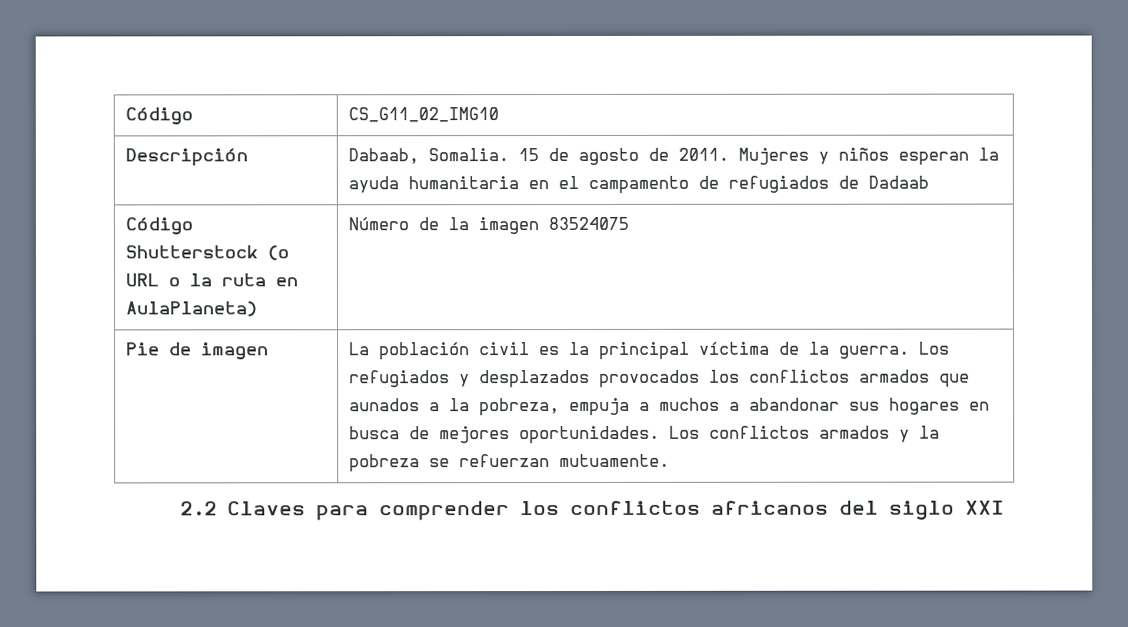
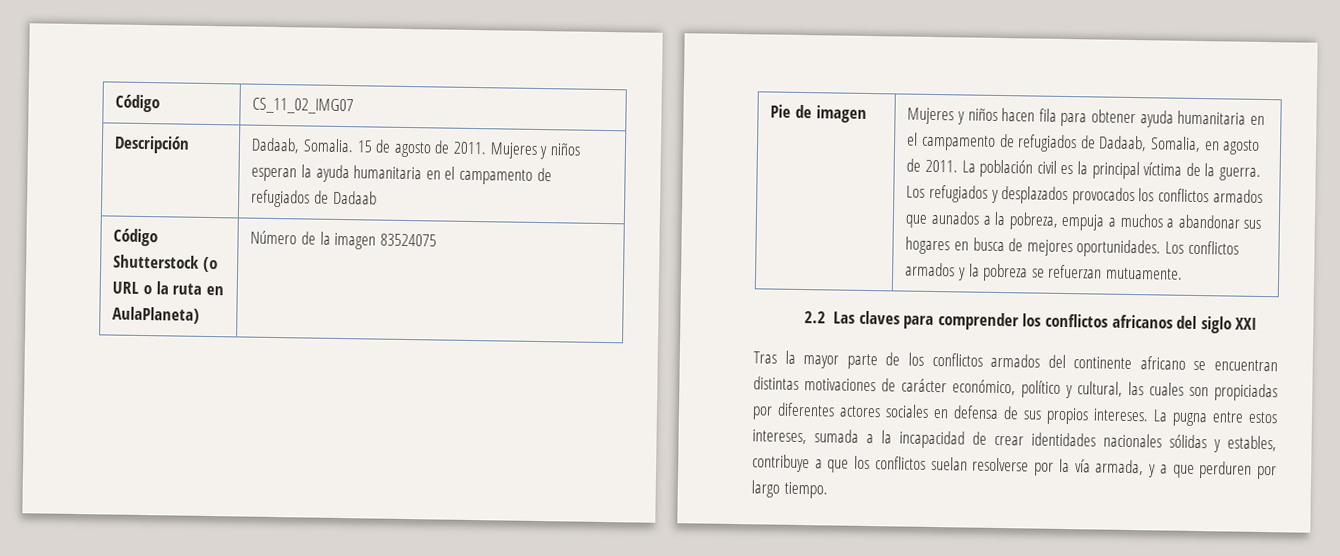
[348,107,500,123] CS_G11_02_IMG10 -> [252,97,355,115] CS_11_02_IMG07
[348,148,420,165] Dabaab, -> [251,137,301,154] Dadaab,
(270, 351) none -> [907,107,1265,128] [907,132,1261,155] [906,158,958,173] Mujeres y niños hacen fila para obtener ayuda humanitaria en el campamento de refugiados de Dadaab, Somalia, en agosto de 2011.
[226,501,306,516] Claves -> [833,310,900,325] Las claves
(1005, 507) none -> [753,350,1278,372] [753,376,1278,402] [752,402,1278,427] [752,429,1277,453] [752,454,1277,480] [751,480,828,499] // Tras la mayor parte de los conflictos armados del continente africano se encuentran distintas motivaciones de carácter económico, político y cultural, las cuales son propiciadas por diferentes actores sociales en defensa de sus propios intereses. La pugna entre estos intereses, sumada a la incapacidad de crear identidades nacionales sólidas y estables, contribuye a que los conflictos suelan resolverse por la vía armada, y a que perduren por largo tiempo.

